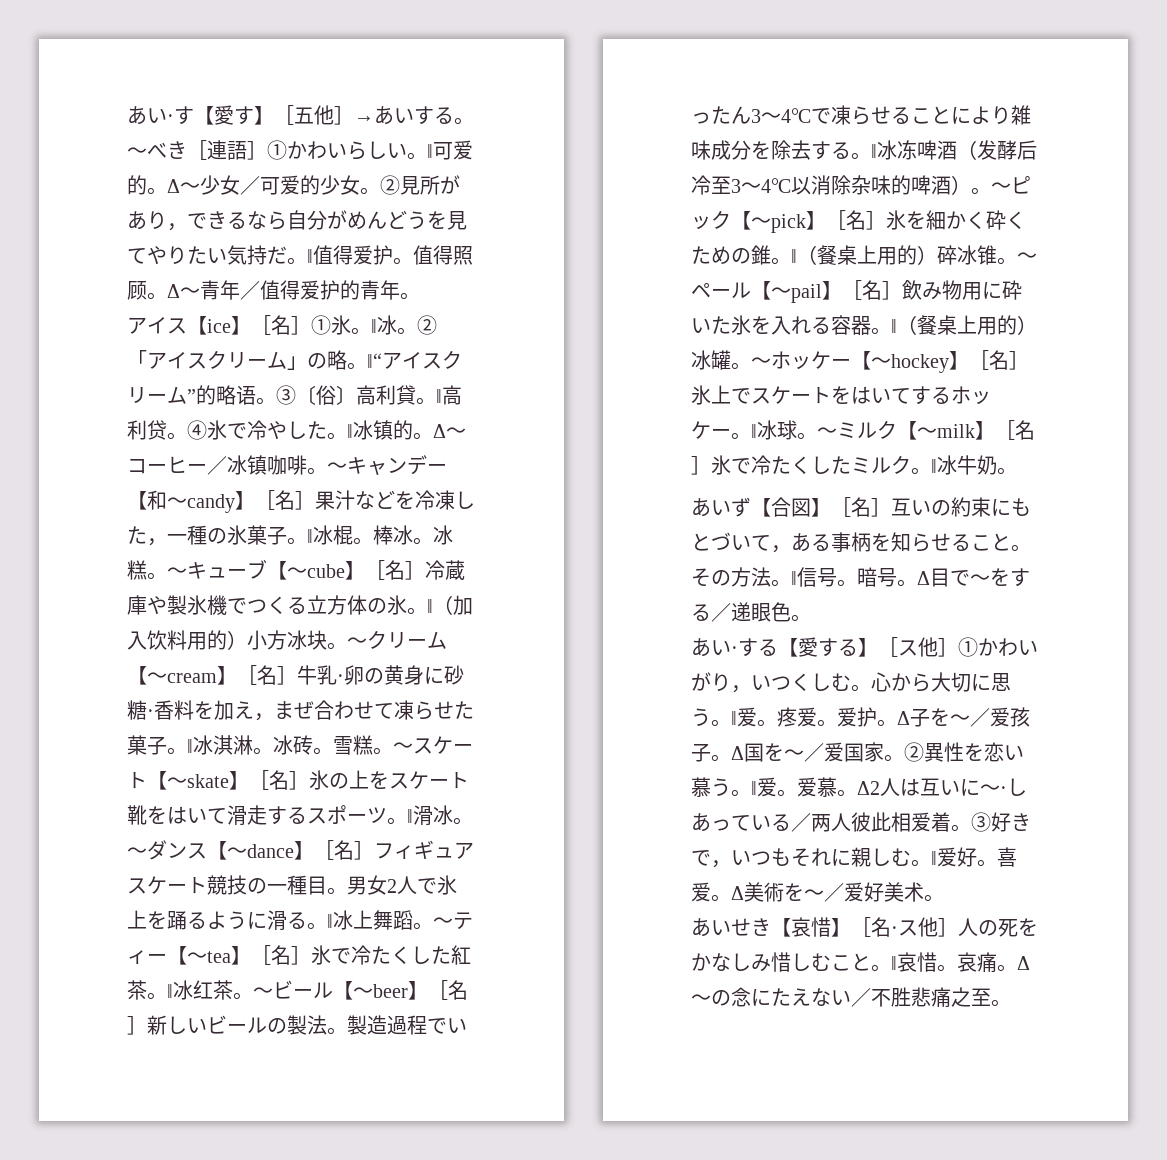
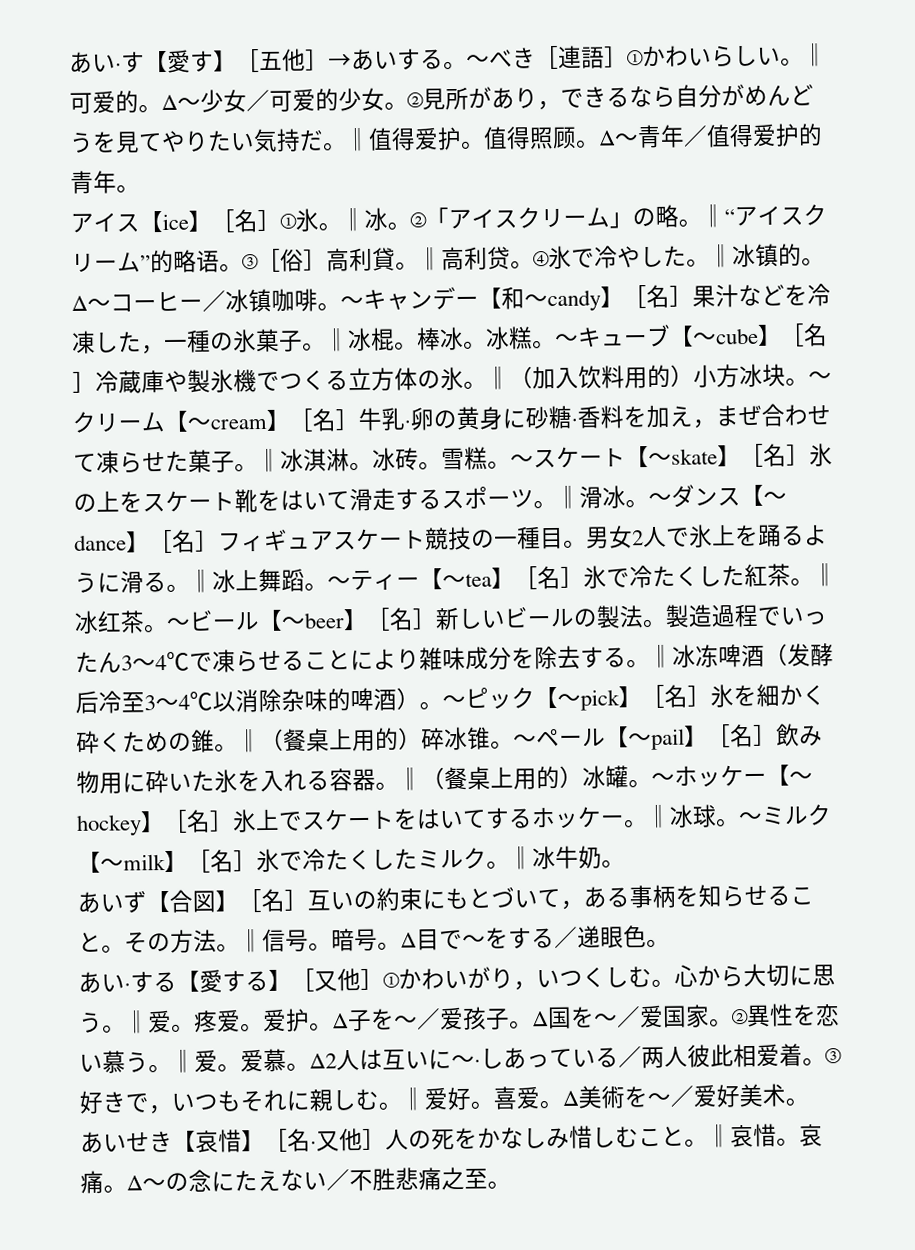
[296,385,356,405] 〔俗〕 -> [257,248,327,273] ［俗］
[898,640,918,656] ス -> [314,970,338,992] 又
[898,920,918,936] ス -> [316,1130,340,1152] 又

